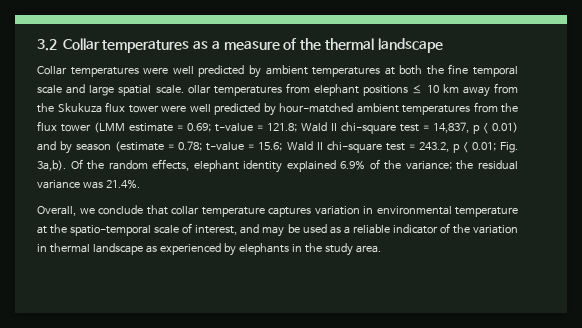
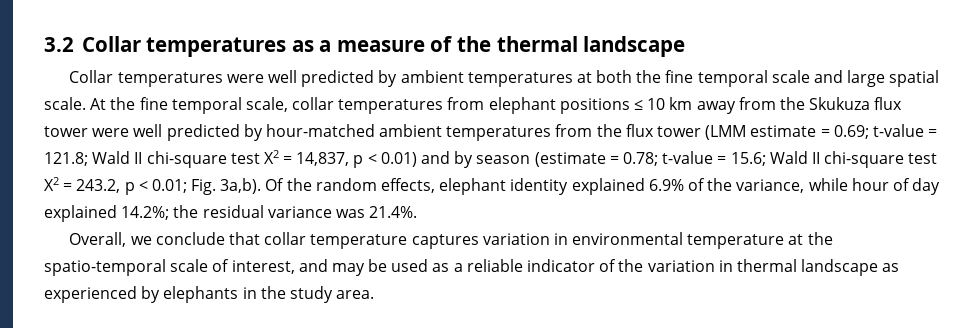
[187,85,211,94] ollar -> [90,97,335,114] At the fine temporal scale, collar
(419, 128) none -> [263,150,279,164] Χ2
(405, 147) none -> [44,177,59,191] Χ2
[405,161,452,170] variance; -> [736,178,941,195] [44,205,170,222] variance, while hour of day explained 14.2%;

